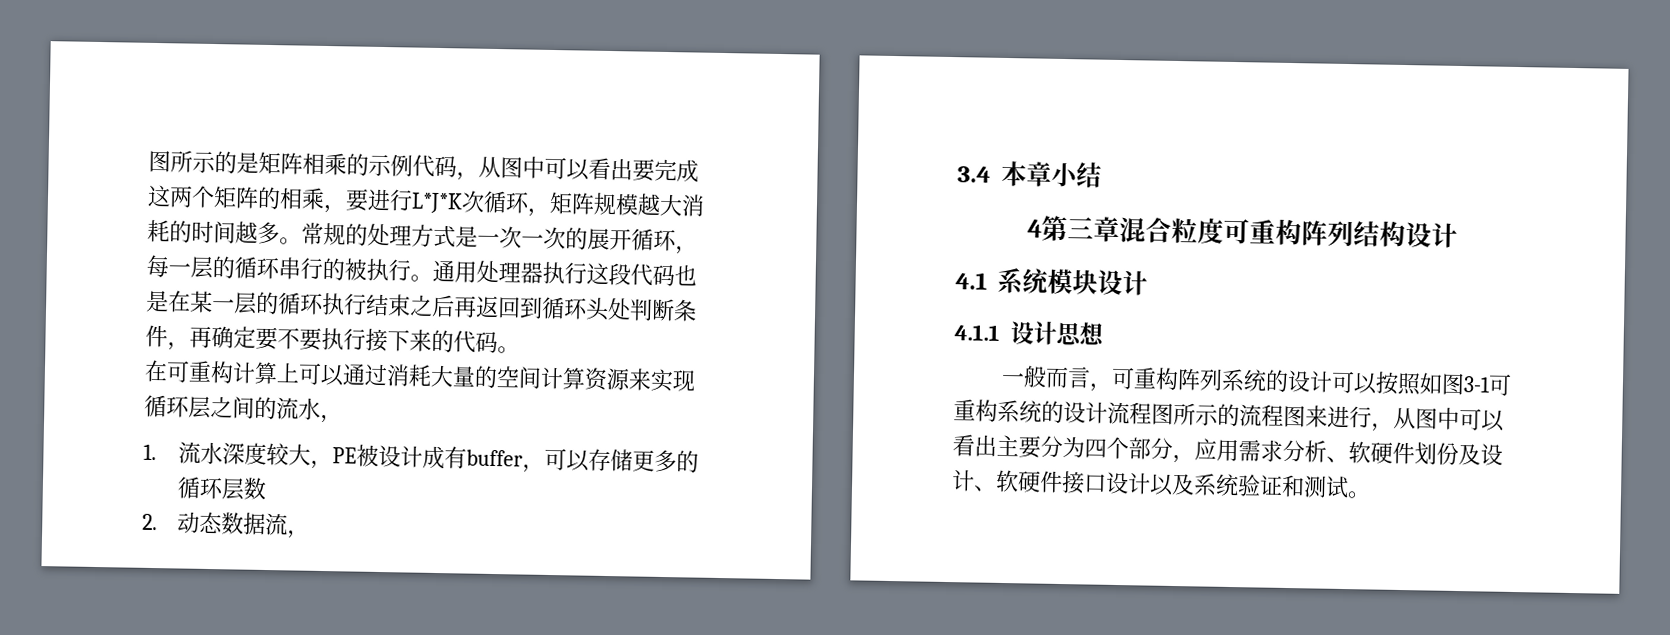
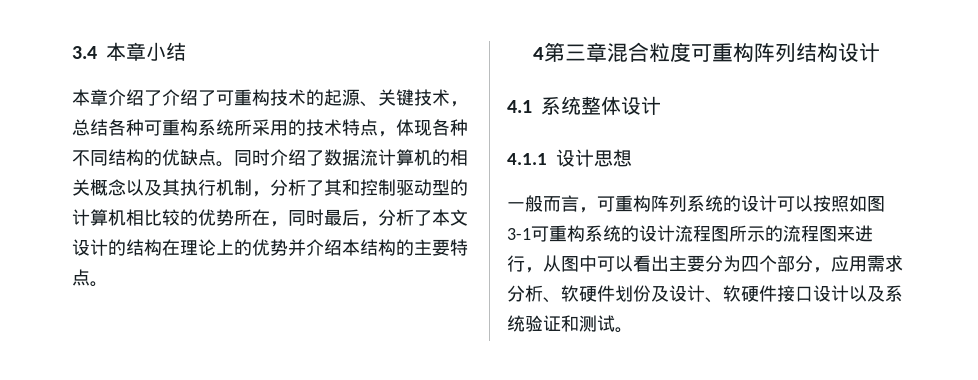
[148,149,699,183] [147,184,705,217] [147,219,698,255] [146,254,697,287] [145,289,697,322] [145,324,520,354] [144,359,696,393] [144,394,343,424] [143,441,700,473] [177,476,268,501] [142,511,311,539] [957,160,1102,188] 图所示的是矩阵相乘的示例代码，从图中可以看出要完成这两个矩阵的相乘，要进行L*J*K次循环，矩阵规模越大消耗的时间越多。常规的处理方式是一次一次的展开循环，每一层的循环串行的被执行。通用处理器执行这段代码也是在某一层的循环执行结束之后再返回到循环头处判断条件，再确定要不要执行接下来的代码。 // 在可重构计算上可以通过消耗大量的空间计算资源来实现循环层之间的流水， // 1.流水深度较大，PE被设计成有buffer，可以存储更多的循环层数 // 2.动态数据流， // 3.4本章小结 -> [72,42,187,61] [72,89,468,107] [72,119,468,137] [72,149,468,167] [72,179,468,197] [72,209,468,227] [72,239,468,256] [72,269,108,287] 3.4本章小结 // 本章介绍了介绍了可重构技术的起源、关键技术，总结各种可重构系统所采用的技术特点，体现各种不同结构的优缺点。同时介绍了数据流计算机的相关概念以及其执行机制，分析了其和控制驱动型的计算机相比较的优势所在，同时最后，分析了本文设计的结构在理论上的优势并介绍本结构的主要特点。
[1047,268,1098,295] 模块 -> [581,96,622,115] 整体

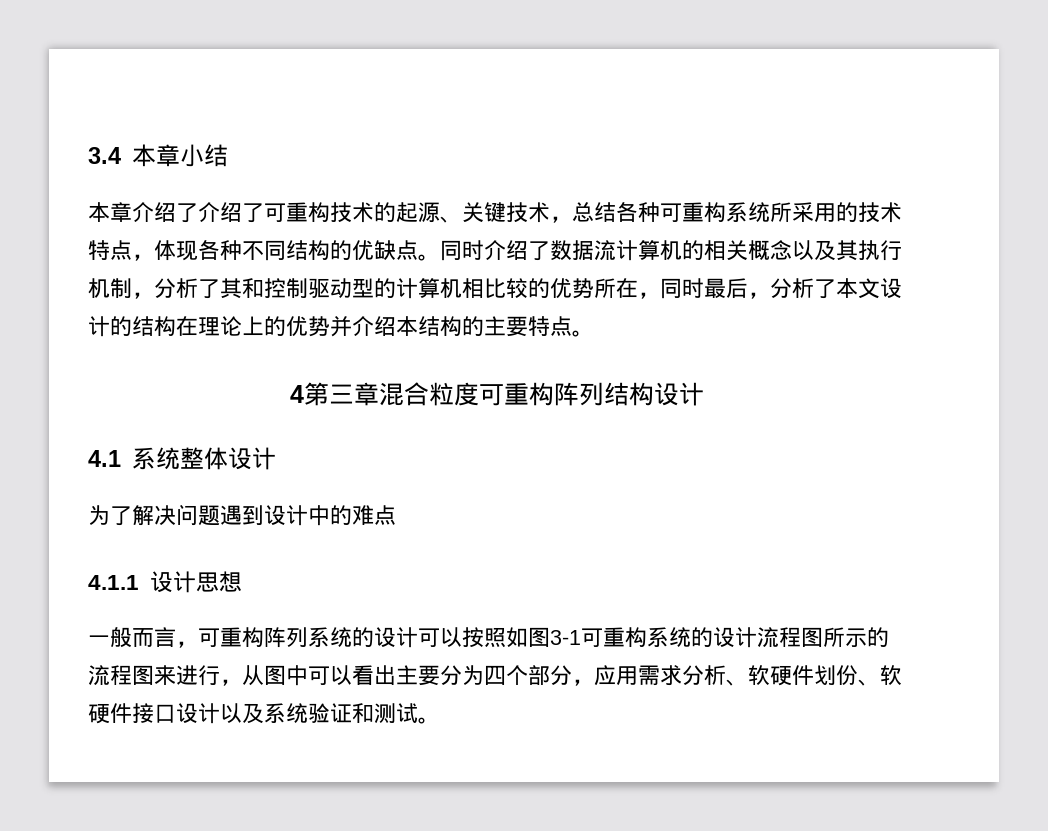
(662, 105) none -> [88,504,396,526] // 为了解决问题遇到设计中的难点
[651,285,705,302] 及设计 -> (858, 675) none

